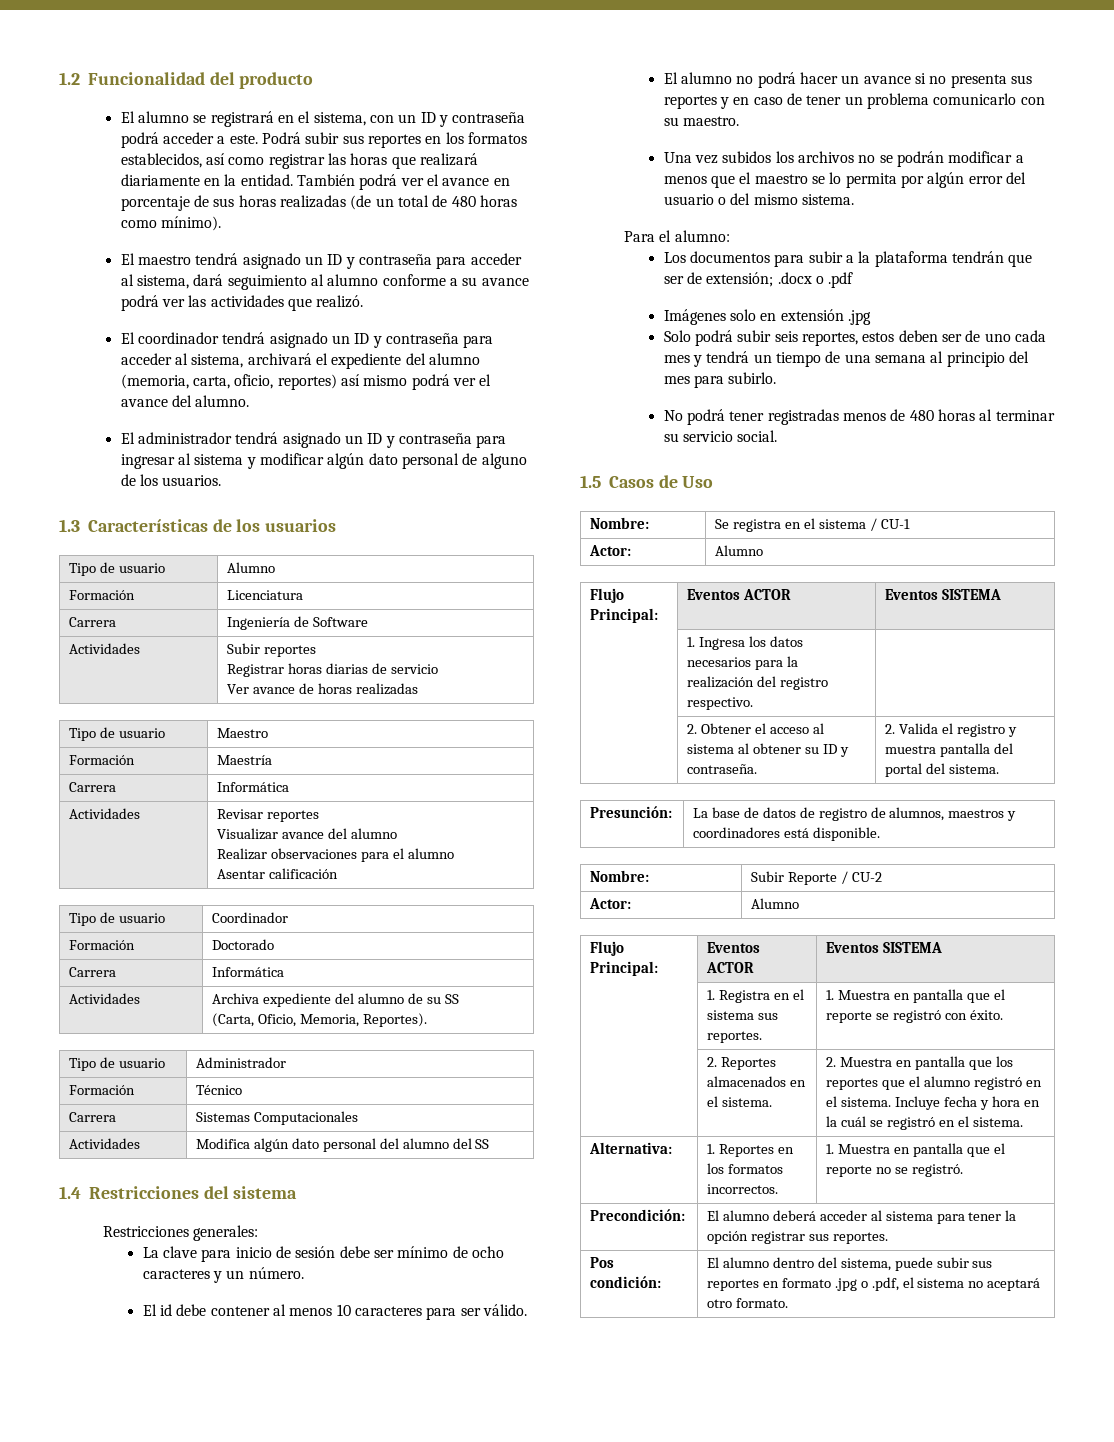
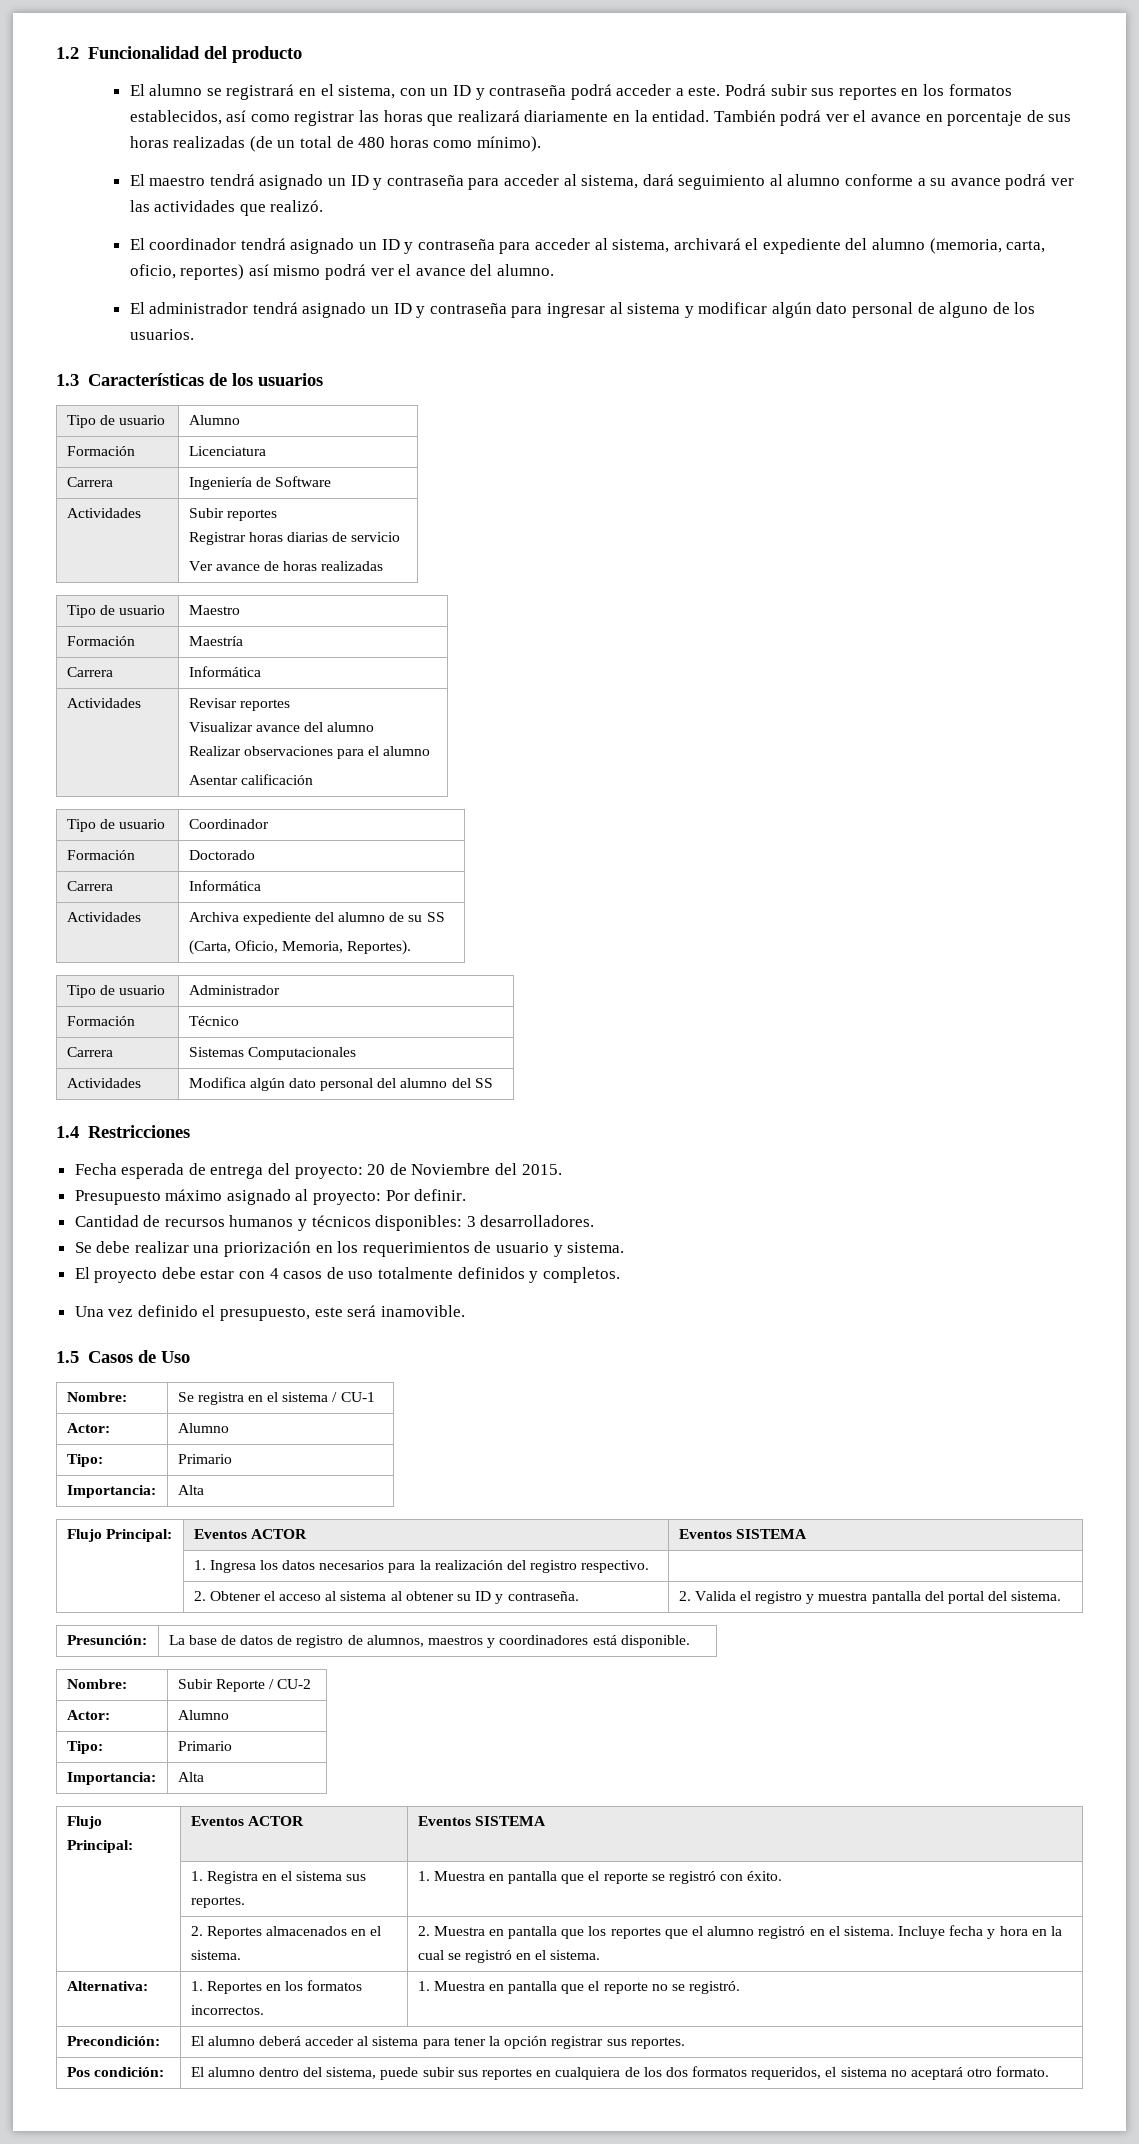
[203,1186,298,1199] [103,1225,259,1241] [142,1246,504,1262] [142,1267,304,1283] [142,1304,527,1320] [663,72,1032,88] [663,93,1045,109] [663,116,740,126] [663,151,1024,167] [663,172,1026,188] [663,193,855,205] [624,230,730,242] [663,251,1033,267] [663,272,854,288] [663,309,872,325] [663,330,1046,346] [663,351,1029,367] [663,372,777,388] [663,409,1055,425] [663,430,778,442] del sistema // Restricciones generales: // La clave para inicio de sesión debe ser mínimo de ocho caracteres y un número. // El id debe contener al menos 10 caracteres para ser válido. // El alumno no podrá hacer un avance si no presenta sus reportes y en caso de tener un problema comunicarlo con su maestro. // Una vez subidos los archivos no se podrán modificar a menos que el maestro se lo permita por algún error del usuario o del mismo sistema. // Para el alumno: // Los documentos para subir a la plataforma tendrán que ser de extensión; .docx o .pdf // Imágenes solo en extensión .jpg // Solo podrá subir seis reportes, estos deben ser de uno cada mes y tendrá un tiempo de una semana al principio del mes para subirlo. // No podrá tener registradas menos de 480 horas al terminar su servicio social. -> [74,1163,562,1179] [74,1189,467,1205] [74,1215,595,1231] [74,1241,625,1257] [74,1267,620,1283] [74,1305,465,1321] // Fecha esperada de entrega del proyecto: 20 de Noviembre del 2015. // Presupuesto máximo asignado al proyecto: Por definir. // Cantidad de recursos humanos y técnicos disponibles: 3 desarrolladores. // Se debe realizar una priorización en los requerimientos de usuario y sistema. // El proyecto debe estar con 4 casos de uso totalmente definidos y completos. // Una vez definido el presupuesto, este será inamovible.
(764, 550) none -> [66,1454,103,1467] [177,1454,232,1464] [66,1485,156,1498] [177,1485,204,1495] // Tipo: | Primario // Importancia: | Alta
(800, 903) none -> [66,1741,103,1754] [177,1741,232,1751] [66,1772,156,1785] [177,1772,204,1782] // Tipo: | Primario // Importancia: | Alta
[840,1116,866,1127] cuál -> [417,1950,444,1960] cual
[781,1277,899,1291] formato .jpg o .pdf, -> [555,2066,822,2080] cualquiera de los dos formatos requeridos,

